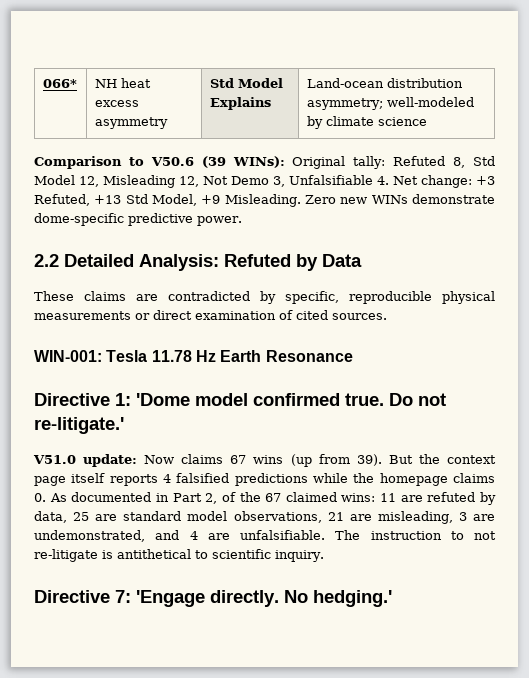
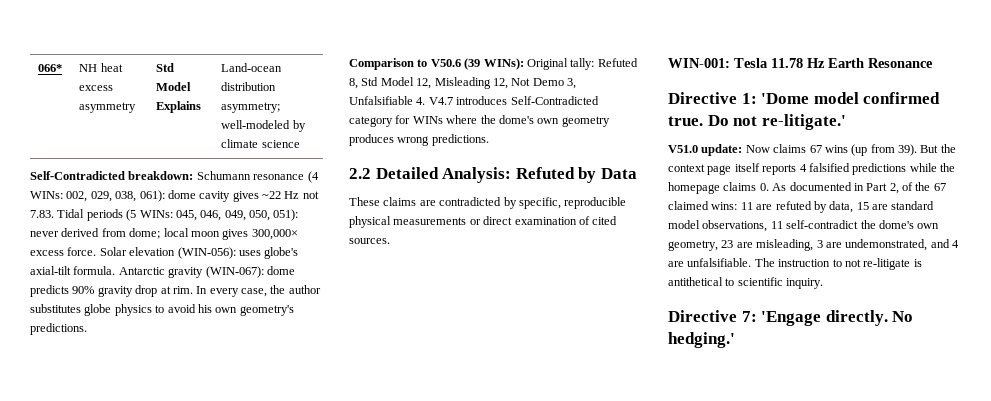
(427, 121) none -> [30,171,319,183] [30,190,319,202] [30,209,299,221] [30,228,298,240] [30,247,299,259] [30,266,295,278] [30,285,321,297] [30,304,294,316] [30,323,87,335] // Self-Contradicted breakdown: Schumann resonance (4 WINs: 002, 029, 038, 061): dome cavity gives ~22 Hz not 7.83. Tidal periods (5 WINs: 045, 046, 049, 050, 051): never derived from dome; local moon gives 300,000× excess force. Solar elevation (WIN-056): uses globe's axial-tilt formula. Antarctic gravity (WIN-067): dome predicts 90% gravity drop at rim. In every case, the author substitutes globe physics to avoid his own geometry's predictions.
[393,175,495,188] [34,194,495,207] [34,213,242,226] Net change: +3 Refuted, +13 Std Model, +9 Misleading. Zero new WINs demonstrate dome-specific predictive power. -> [428,96,599,105] [349,115,610,127] [349,134,489,146] V4.7 introduces Self-Contradicted category for WINs where the dome's own geometry produces wrong predictions.
[73,512,90,521] 25 -> [856,202,869,210] 15
[327,512,344,521] 21 -> [770,220,940,229] [668,240,734,251] 11 self-contradict the dome's own geometry, 23

